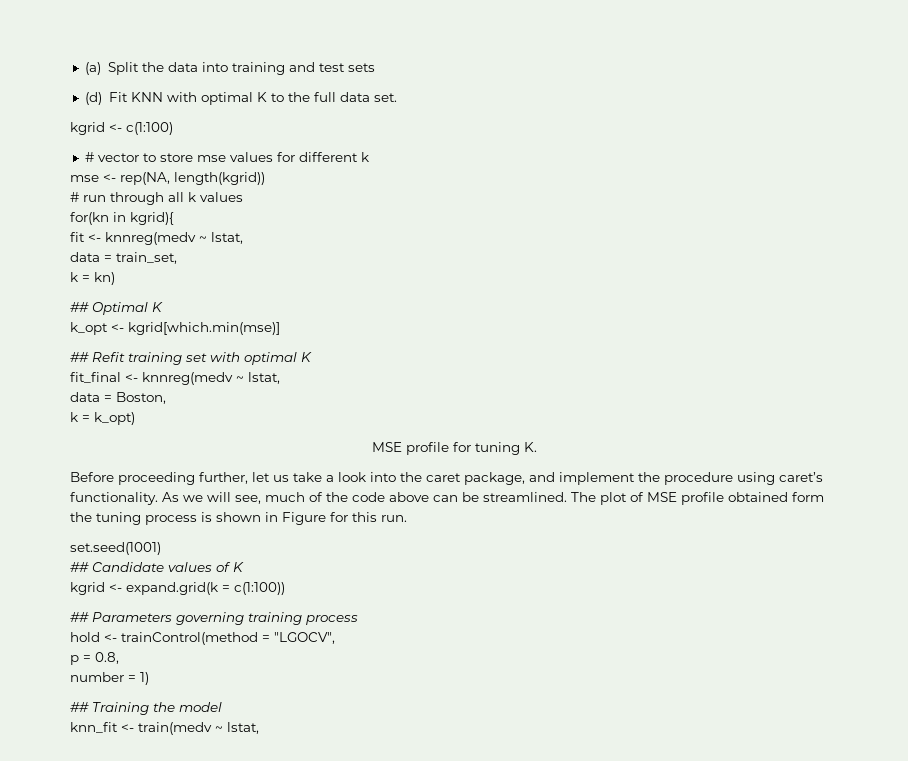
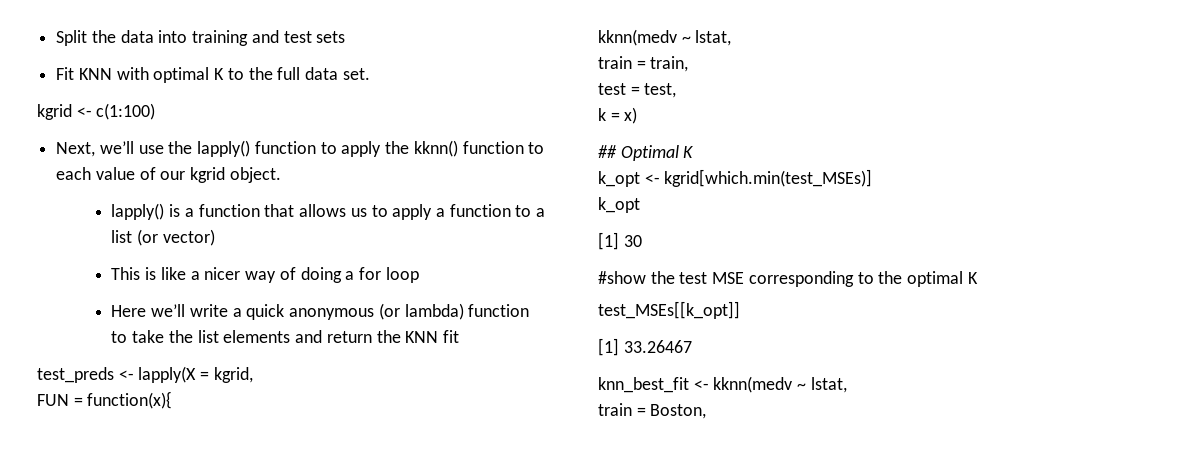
[84,62,101,75] (a) -> (56, 38) none
[84,92,102,105] (d) -> (346, 37) none
[84,152,369,162] [70,172,265,185] [70,192,243,205] [70,212,174,225] [70,232,243,245] [70,252,177,264] [70,272,115,285] # vector to store mse values for different k // mse <- rep(NA, length(kgrid)) // # run through all k values // for(kn in kgrid){ // fit <- knnreg(medv ~ lstat, // data = train_set, // k = kn) -> [56,140,545,157] [56,167,281,183] [111,203,546,220] [111,229,215,246] [111,267,419,283] [111,303,530,320] [111,330,459,343] [37,366,253,383] [37,391,173,409] [598,29,732,46] [598,56,689,72] [598,83,677,98] [598,107,638,124] Next, we’ll use the lapply() function to apply the kknn() function to each value of our kgrid object. // lapply() is a function that allows us to apply a function to a list (or vector) // This is like a nicer way of doing a for loop // Here we’ll write a quick anonymous (or lambda) function to take the list elements and return the KNN fit // test_preds <- lapply(X = kgrid, // FUN = function(x){ // kknn(medv ~ lstat, // train = train, // test = test, // k = x)
[128,322,280,335] [70,352,312,365] [70,372,280,385] [70,392,100,402] kgrid[which.min(mse)] // ## Refit training set with optimal K // fit_final <- knnreg(medv ~ lstat, // data -> [664,169,873,187] [598,197,640,213] [598,232,642,250] [598,271,978,287] [598,301,740,319] [598,338,692,356] [598,376,847,393] [598,403,632,416] kgrid[which.min(test_MSEs)] // k_opt // [1] 30 // #show the test MSE corresponding to the optimal K // test_MSEs[[k_opt]] // [1] 33.26467 // knn_best_fit <- kknn(medv ~ lstat, // train
[70,412,135,425] [371,442,537,455] [70,472,823,485] [70,492,824,505] [70,512,407,525] [70,542,161,555] [70,562,244,572] [70,582,285,595] [70,612,358,625] [70,632,335,645] [70,652,119,665] [70,672,149,685] [70,702,222,715] [70,722,259,735] // k = k_opt) // MSE profile for tuning K. // Before proceeding further, let us take a look into the caret package, and implement the procedure using caret’s functionality. As we will see, much of the code above can be streamlined. The plot of MSE profile obtained form the tuning process is shown in Figure for this run. // set.seed(1001) // ## Candidate values of K // kgrid <- expand.grid(k = c(1:100)) // ## Parameters governing training process // hold <- trainControl(method = "LGOCV", // p = 0.8, // number = 1) // ## Training the model // knn_fit <- train(medv ~ lstat, -> (707, 411) none

